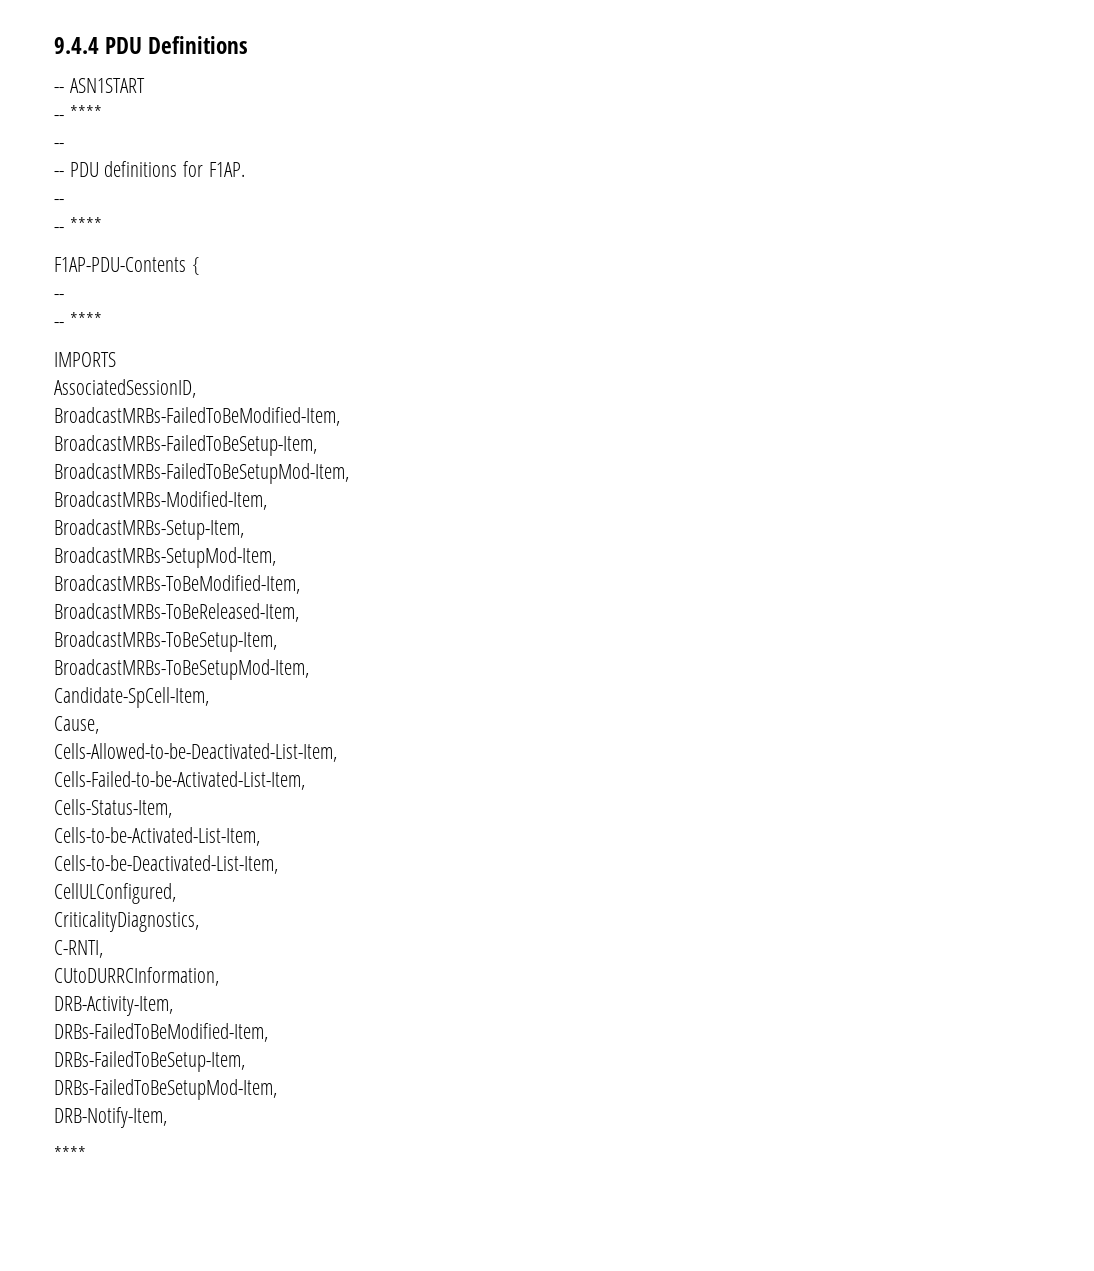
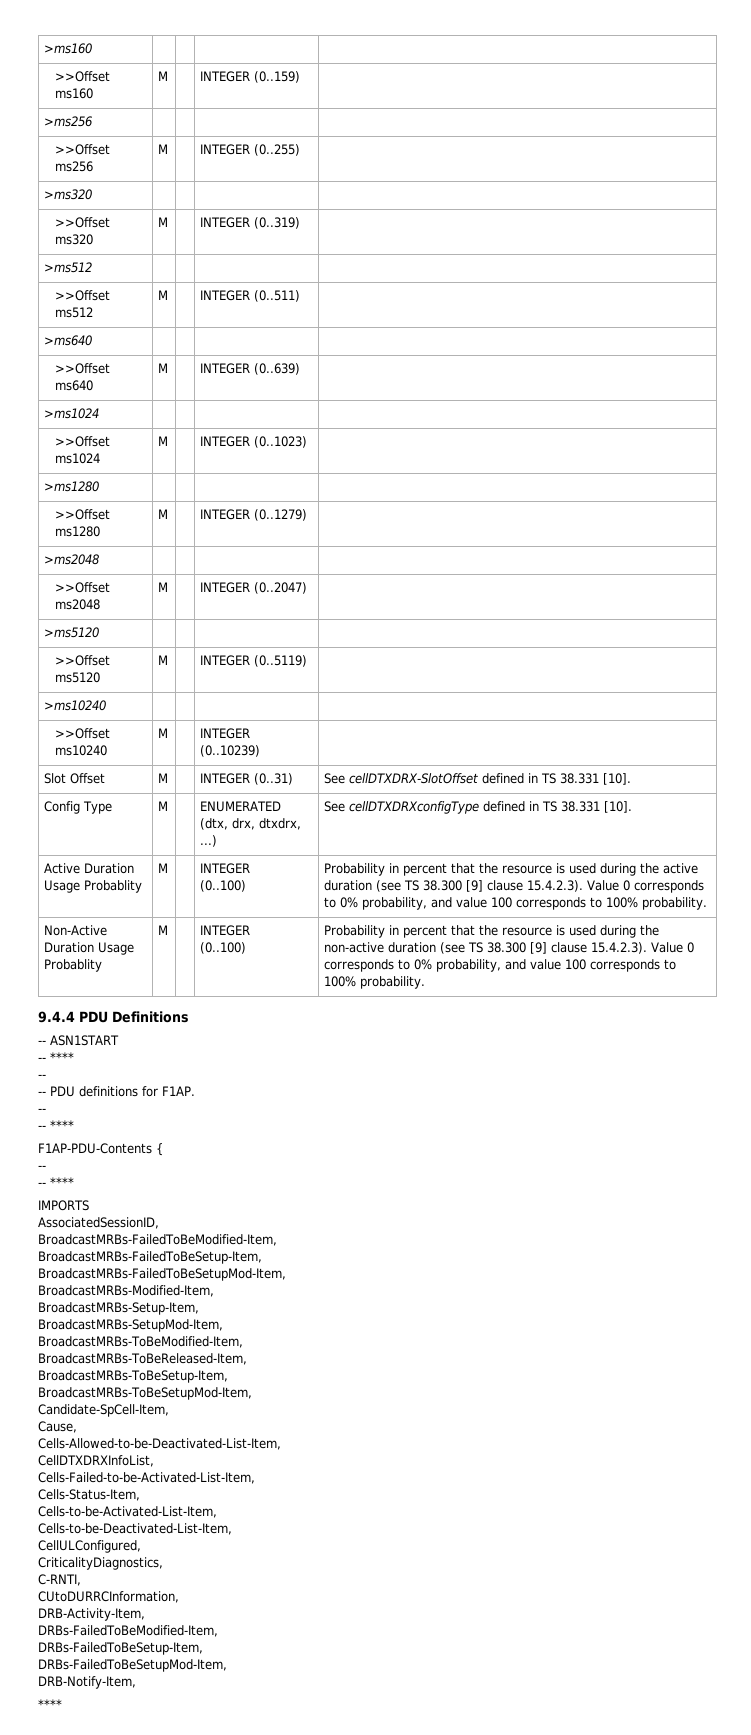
(54, 45) none -> [44,43,93,54] [54,71,110,82] [54,88,93,99] [158,71,169,81] [200,71,301,83] [44,116,93,127] [54,144,110,155] [54,161,93,172] [158,144,169,154] [200,144,301,156] [44,189,93,200] [54,217,110,228] [54,234,93,245] [158,217,169,227] [200,217,301,229] [44,262,93,273] [54,290,110,301] [54,307,93,318] [158,290,169,300] [200,290,301,302] [44,335,93,346] [54,363,110,374] [54,380,93,391] [158,363,169,373] [200,363,301,375] [44,408,100,419] [54,436,110,447] [54,453,100,464] [158,436,169,446] [200,436,308,448] [44,481,100,492] [54,509,110,520] [54,526,100,537] [158,509,169,519] [200,509,308,521] [44,554,100,565] [54,582,110,593] [54,599,100,610] [158,582,169,592] [200,582,308,594] [44,627,100,638] [54,655,110,666] [54,672,100,683] [158,655,169,665] [200,655,308,667] [44,700,107,711] [54,728,110,739] [54,745,107,756] [158,728,169,738] [200,728,251,739] [200,745,261,757] [44,773,106,784] [158,773,169,783] [200,773,294,785] [324,773,632,785] [44,801,113,814] [158,801,169,811] [200,801,282,812] [200,818,302,830] [200,835,218,847] [324,801,633,814] [44,863,135,874] [44,880,143,893] [158,863,169,873] [200,863,251,874] [200,880,247,892] [324,863,699,876] [324,880,705,893] [324,897,708,910] [44,925,108,936] [44,942,135,955] [44,959,103,972] [158,925,169,935] [200,925,251,936] [200,942,247,954] [324,925,660,938] [324,942,695,954] [324,959,677,972] [324,976,426,989] >ms160 | | | | // >>Offset ms160 | M | | INTEGER (0..159) | // >ms256 | | | | // >>Offset ms256 | M | | INTEGER (0..255) | // >ms320 | | | | // >>Offset ms320 | M | | INTEGER (0..319) | // >ms512 | | | | // >>Offset ms512 | M | | INTEGER (0..511) | // >ms640 | | | | // >>Offset ms640 | M | | INTEGER (0..639) | // >ms1024 | | | | // >>Offset ms1024 | M | | INTEGER (0..1023) | // >ms1280 | | | | // >>Offset ms1280 | M | | INTEGER (0..1279) | // >ms2048 | | | | // >>Offset ms2048 | M | | INTEGER (0..2047) | // >ms5120 | | | | // >>Offset ms5120 | M | | INTEGER (0..5119) | // >ms10240 | | | | // >>Offset ms10240 | M | | INTEGER (0..10239) | // Slot Offset | M | | INTEGER (0..31) | See cellDTXDRX-SlotOffset defined in TS 38.331 [10]. // Config Type | M | | ENUMERATED (dtx, drx, dtxdrx, ...) | See cellDTXDRXconfigType defined in TS 38.331 [10]. // Active Duration Usage Probablity | M | | INTEGER // (0..100) | Probability in percent that the resource is used during the active duration (see TS 38.300 [9] clause 15.4.2.3). Value 0 corresponds to 0% probability, and value 100 corresponds to 100% probability. // Non-Active Duration Usage Probablity | M | | INTEGER // (0..100) | Probability in percent that the resource is used during the non-active duration (see TS 38.300 [9] clause 15.4.2.3). Value 0 corresponds to 0% probability, and value 100 corresponds to 100% probability. //
(337, 752) none -> [38,1455,154,1467] // CellDTXDRXInfoList,

